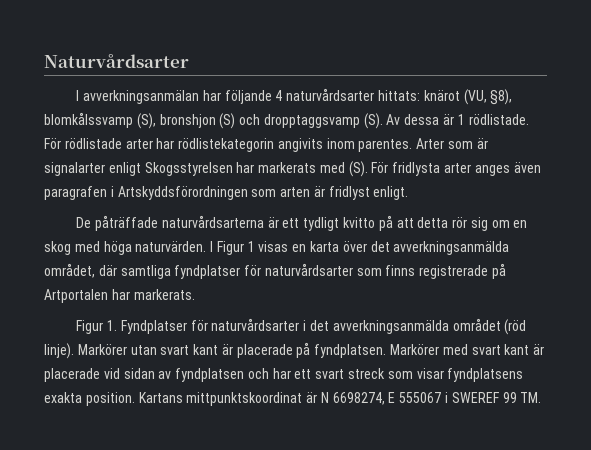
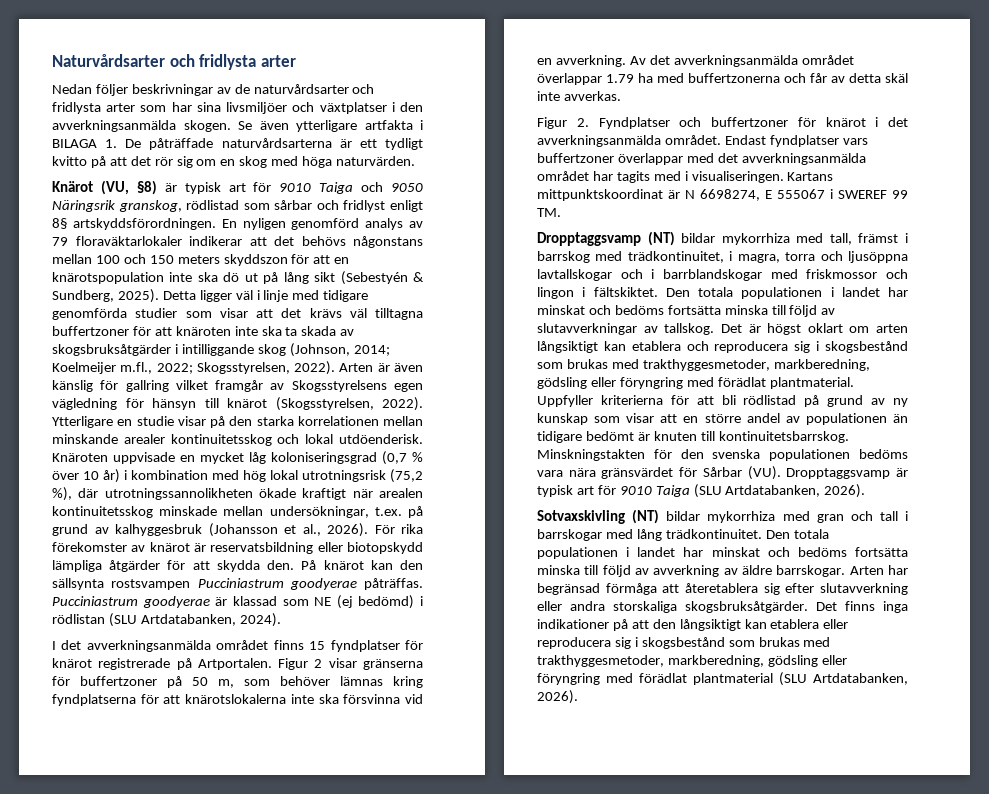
[76,88,513,105] [44,112,529,129] [44,138,488,152] [44,161,541,177] [44,186,409,200] // I avverkningsanmälan har följande 4 naturvårdsarter hittats: knärot (VU, §8), blomkålssvamp (S), bronshjon (S) och dropptaggsvamp (S). Av dessa är 1 rödlistade. För rödlistade arter har rödlistekategorin angivits inom parentes. Arter som är signalarter enligt Skogsstyrelsen har markerats med (S). För fridlysta arter anges även paragrafen i Artskyddsförordningen som arten är fridlyst enligt. // -> [169,54,296,70] [52,84,375,96] [52,102,424,114] [52,120,423,132] [52,139,118,148] och fridlysta arter // Nedan följer beskrivningar av de naturvårdsarter och fridlysta arter som har sina livsmiljöer och växtplatser i den avverkningsanmälda skogen. Se även ytterligare artfakta i BILAGA 1.
[417,217,449,228] detta -> [130,156,151,166] det
[210,241,510,255] [44,263,507,279] [44,289,195,303] [76,318,527,335] [44,342,545,359] [44,368,524,382] [44,392,135,406] I Figur 1 visas en karta över det avverkningsanmälda området, där samtliga fyndplatser för naturvårdsarter som finns registrerade på Artportalen har markerats. // Figur 1. Fyndplatser för naturvårdsarter i det avverkningsanmälda området (röd linje). Markörer utan svart kant är placerade på fyndplatsen. Markörer med svart kant är placerade vid sidan av fyndplatsen och har ett svart streck som visar fyndplatsens exakta position. -> [52,180,423,195] [52,200,423,212] [52,218,423,230] [52,236,423,248] [52,254,350,266] [52,271,425,285] [52,289,369,303] [52,308,423,320] [52,326,355,336] [52,343,390,357] [52,361,423,375] [52,380,423,392] [52,397,423,411] [52,416,423,428] [52,434,424,446] [52,451,423,465] [52,469,423,483] [52,487,423,501] [52,506,423,518] [52,523,423,537] [52,542,423,554] [52,560,424,572] [52,578,423,590] [52,595,423,609] [52,613,281,627] [52,640,423,652] [52,658,423,670] [52,676,423,688] [52,694,424,706] [537,55,854,67] [537,73,908,85] [537,91,621,101] [537,117,908,129] [537,135,868,147] [537,153,866,165] [537,171,784,183] // Knärot (VU, §8) är typisk art för 9010 Taiga och 9050 Näringsrik granskog, rödlistad som sårbar och fridlyst enligt 8§ artskyddsförordningen. En nyligen genomförd analys av 79 floraväktarlokaler indikerar att det behövs någonstans mellan 100 och 150 meters skyddszon för att en knärotspopulation inte ska dö ut på lång sikt (Sebestyén & Sundberg, 2025). Detta ligger väl i linje med tidigare genomförda studier som visar att det krävs väl tilltagna buffertzoner för att knäroten inte ska ta skada av skogsbruksåtgärder i intilliggande skog (Johnson, 2014; Koelmeijer m.fl., 2022; Skogsstyrelsen, 2022). Arten är även känslig för gallring vilket framgår av Skogsstyrelsens egen vägledning för hänsyn till knärot (Skogsstyrelsen, 2022). Ytterligare en studie visar på den starka korrelationen mellan minskande arealer kontinuitetsskog och lokal utdöenderisk. Knäroten uppvisade en mycket låg koloniseringsgrad (0,7 % över 10 år) i kombination med hög lokal utrotningsrisk (75,2 %), där utrotningssannolikheten ökade kraftigt när arealen kontinuitetsskog minskade mellan undersökningar, t.ex. på grund av kalhyggesbruk (Johansson et al., 2026). För rika förekomster av knärot är reservatsbildning eller biotopskydd lämpliga åtgärder för att skydda den. På knärot kan den sällsynta rostsvampen Pucciniastrum goodyerae påträffas. Pucciniastrum goodyerae är klassad som NE (ej bedömd) i rödlistan (SLU Artdatabanken, 2024). // I det avverkningsanmälda området finns 15 fyndplatser för knärot registrerade på Artportalen. Figur 2 visar gränserna för buffertzoner på 50 m, som behöver lämnas kring fyndplatserna för att knärotslokalerna inte ska försvinna vid en avverkning. Av det avverkningsanmälda området överlappar 1.79 ha med buffertzonerna och får av detta skäl inte avverkas. // Figur 2. Fyndplatser och buffertzoner för knärot i det avverkningsanmälda området. Endast fyndplatser vars buffertzoner överlappar med det avverkningsanmälda området har tagits med i visualiseringen.
(542, 397) none -> [537,231,908,246] [537,251,908,263] [537,269,908,281] [537,287,908,299] [537,305,836,317] [537,323,908,335] [537,341,908,353] [537,359,870,371] [537,377,854,389] [537,395,909,407] [537,413,908,425] [537,431,849,443] [537,449,908,461] [537,466,908,480] [537,484,866,498] [537,509,908,524] [537,529,829,541] [537,547,908,559] [537,565,908,577] [537,583,908,595] [537,601,908,613] [537,619,849,631] [537,637,831,649] [537,655,847,667] [537,672,908,686] [537,690,578,704] // Dropptaggsvamp (NT) bildar mykorrhiza med tall, främst i barrskog med trädkontinuitet, i magra, torra och ljusöppna lavtallskogar och i barrblandskogar med friskmossor och lingon i fältskiktet. Den totala populationen i landet har minskat och bedöms fortsätta minska till följd av slutavverkningar av tallskog. Det är högst oklart om arten långsiktigt kan etablera och reproducera sig i skogsbestånd som brukas med trakthyggesmetoder, markberedning, gödsling eller föryngring med förädlat plantmaterial. Uppfyller kriterierna för att bli rödlistad på grund av ny kunskap som visar att en större andel av populationen än tidigare bedömt är knuten till kontinuitetsbarrskog. Minskningstakten för den svenska populationen bedöms vara nära gränsvärdet för Sårbar (VU). Dropptaggsvamp är typisk art för 9010 Taiga (SLU Artdatabanken, 2026). // Sotvaxskivling (NT) bildar mykorrhiza med gran och tall i barrskogar med lång trädkontinuitet. Den totala populationen i landet har minskat och bedöms fortsätta minska till följd av avverkning av äldre barrskogar. Arten har begränsad förmåga att återetablera sig efter slutavverkning eller andra storskaliga skogsbruksåtgärder. Det finns inga indikationer på att den långsiktigt kan etablera eller reproducera sig i skogsbestånd som brukas med trakthyggesmetoder, markberedning, gödsling eller föryngring med förädlat plantmaterial (SLU Artdatabanken, 2026).

